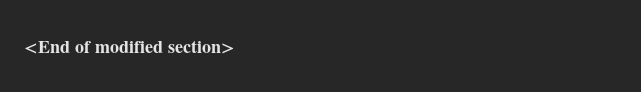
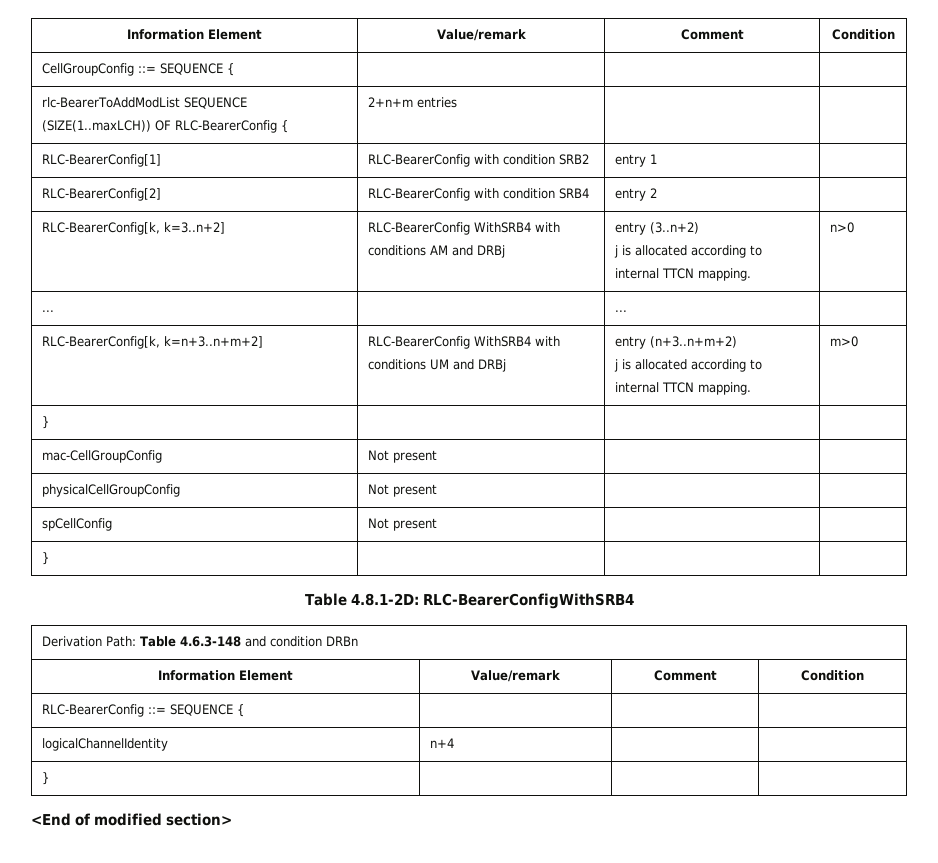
(24, 47) none -> [126,29,262,40] [436,29,526,41] [680,29,744,40] [831,29,895,40] [42,63,235,76] [42,97,248,109] [42,120,289,133] [368,97,458,108] [42,154,162,167] [368,154,590,167] [615,154,658,167] [42,188,162,201] [368,188,590,201] [615,188,658,201] [42,222,226,235] [368,222,561,235] [368,245,506,258] [615,222,700,235] [614,245,763,258] [615,268,752,281] [830,222,855,233] [42,310,55,312] [615,310,628,312] [42,336,264,349] [368,336,561,349] [368,359,507,372] [615,336,738,349] [614,359,763,372] [615,382,752,395] [830,336,859,347] [42,416,50,429] [42,450,163,463] [368,450,438,463] [42,484,181,497] [368,484,438,497] [42,518,113,531] [368,518,438,531] [42,552,50,565] [304,593,634,609] [42,636,359,647] [158,670,293,681] [471,670,560,682] [653,670,717,681] [801,670,864,681] [42,704,245,717] [42,738,169,751] [430,738,455,748] [42,772,50,785] Information Element | Value/remark | Comment | Condition // CellGroupConfig ::= SEQUENCE { | | | // rlc-BearerToAddModList SEQUENCE (SIZE(1..maxLCH)) OF RLC-BearerConfig { | 2+n+m entries | | // RLC-BearerConfig[1] | RLC-BearerConfig with condition SRB2 | entry 1 | // RLC-BearerConfig[2] | RLC-BearerConfig with condition SRB4 | entry 2 | // RLC-BearerConfig[k, k=3..n+2] | RLC-BearerConfig WithSRB4 with conditions AM and DRBj | entry (3..n+2) // j is allocated according to internal TTCN mapping. | n>0 // ... | | ... | // RLC-BearerConfig[k, k=n+3..n+m+2] | RLC-BearerConfig WithSRB4 with conditions UM and DRBj | entry (n+3..n+m+2) // j is allocated according to internal TTCN mapping. | m>0 // } | | | // mac-CellGroupConfig | Not present | | // physicalCellGroupConfig | Not present | | // spCellConfig | Not present | | // } | | | // Table 4.8.1-2D: RLC-BearerConfigWithSRB4 // Derivation Path: Table 4.6.3-148 and condition DRBn // Information Element | Value/remark | Comment | Condition // RLC-BearerConfig ::= SEQUENCE { | | | // logicalChannelIdentity | n+4 | | // } | | | //

